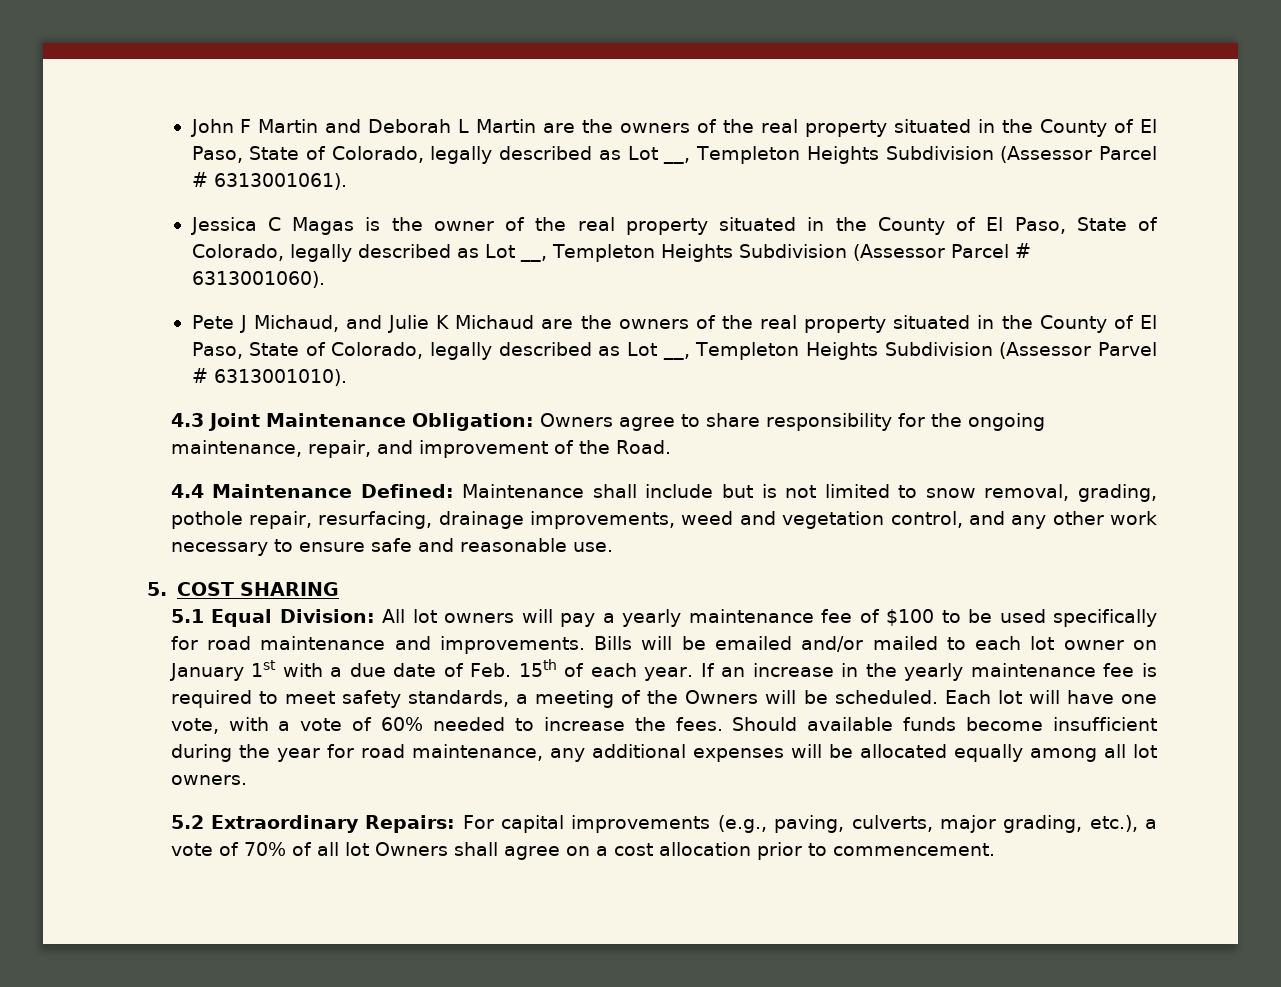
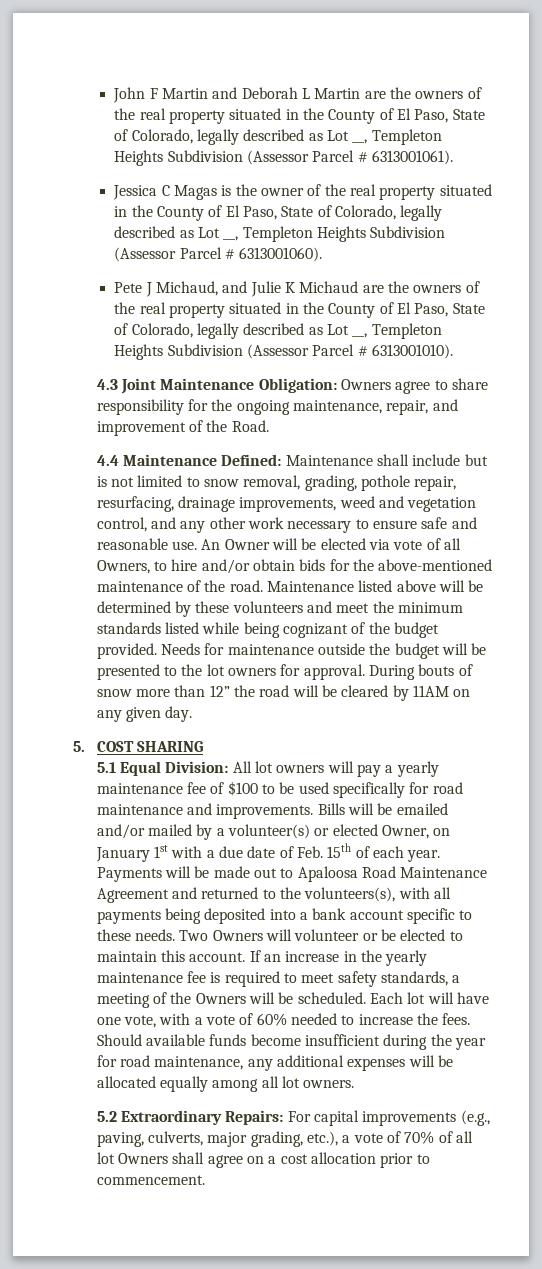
[1098,342,1158,356] Parvel -> [312,344,355,356] Parcel
(613, 547) none -> [201,538,461,550] [96,559,493,574] [96,580,484,592] [96,601,464,617] [96,622,440,638] [96,643,487,659] [96,664,473,680] [96,685,471,701] [96,706,193,722] An Owner will be elected via vote of all Owners, to hire and/or obtain bids for the above-mentioned maintenance of the road. Maintenance listed above will be determined by these volunteers and meet the minimum standards listed while being cognizant of the budget provided. Needs for maintenance outside the budget will be presented to the lot owners for approval. During bouts of snow more than 12” the road will be cleared by 11AM on any given day.
[946,636,1124,650] to each lot owner -> [196,824,430,840] by a volunteer(s) or elected Owner,
(694, 674) none -> [96,866,488,882] [96,887,452,903] [96,908,473,924] [96,929,463,941] [96,950,246,962] Payments will be made out to Apaloosa Road Maintenance Agreement and returned to the volunteers(s), with all payments being deposited into a bank account specific to these needs. Two Owners will volunteer or be elected to maintain this account.

